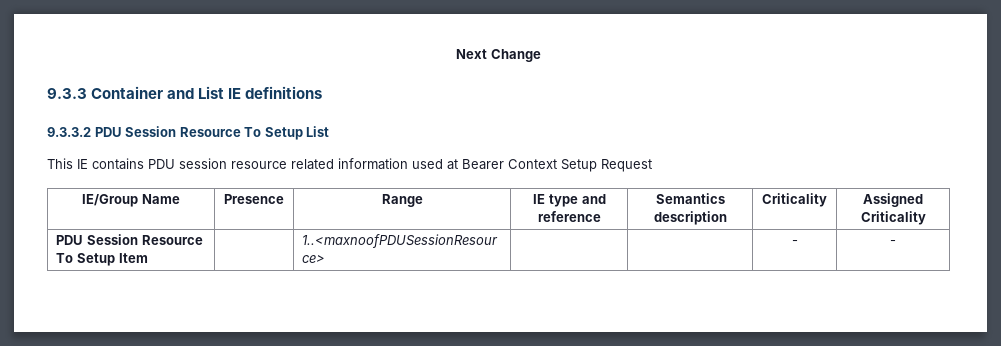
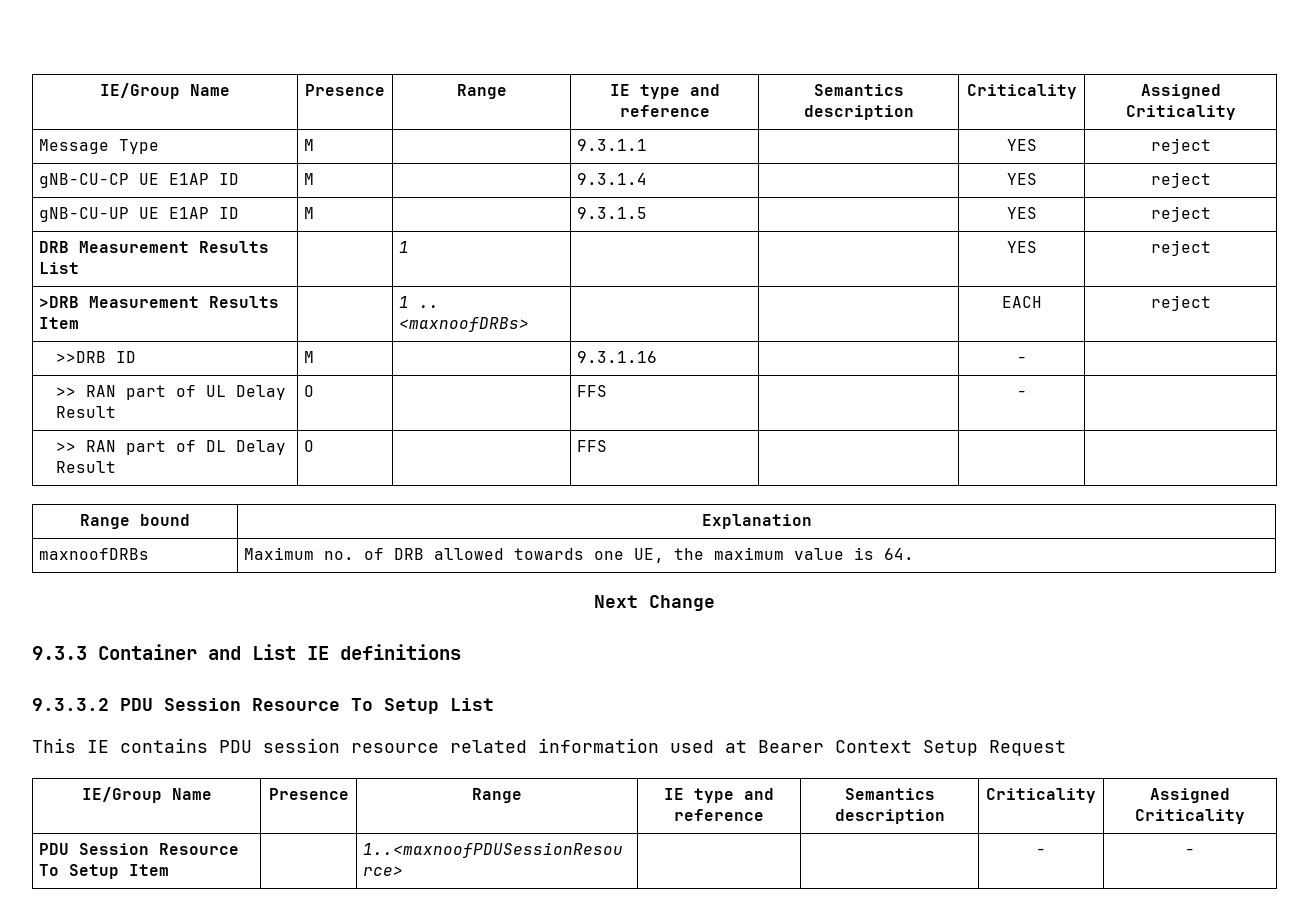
(456, 54) none -> [100,83,230,99] [305,84,385,96] [456,84,507,99] [609,84,720,99] [619,105,710,117] [813,84,904,96] [803,105,914,120] [966,84,1077,99] [1140,84,1221,99] [1125,105,1236,120] [39,139,160,154] [304,139,315,151] [577,139,648,151] [1006,139,1037,151] [1150,138,1211,154] [39,173,240,188] [304,173,315,185] [577,173,648,185] [1006,173,1037,185] [1150,172,1211,188] [39,207,240,222] [304,207,315,219] [577,207,648,219] [1006,207,1037,219] [1150,206,1211,222] [39,241,270,253] [39,262,80,274] [399,241,410,253] [1006,241,1037,253] [1150,240,1211,256] [39,296,280,308] [39,317,80,329] [399,296,440,308] [399,317,530,332] [1001,296,1042,308] [1150,295,1211,311] [55,351,136,363] [304,351,315,363] [577,351,658,363] [1016,356,1027,363] [55,385,286,400] [55,406,116,418] [304,385,315,397] [577,385,608,397] [1016,390,1027,397] [55,440,286,455] [55,461,116,473] [304,440,315,452] [577,440,608,452] [80,514,190,529] [701,514,812,529] [39,548,150,560] [244,547,915,563] IE/Group Name | Presence | Range | IE type and reference | Semantics description | Criticality | Assigned Criticality // Message Type | M | | 9.3.1.1 | | YES | reject // gNB-CU-CP UE E1AP ID | M | | 9.3.1.4 | | YES | reject // gNB-CU-UP UE E1AP ID | M | | 9.3.1.5 | | YES | reject // DRB Measurement Results List | | 1 | | | YES | reject // >DRB Measurement Results Item | | 1 .. <maxnoofDRBs> | | | EACH | reject // >>DRB ID | M | | 9.3.1.16 | | - | // >> RAN part of UL Delay Result | O | | FFS | | - | // >> RAN part of DL Delay Result | O | | FFS | | | // Range bound | Explanation // maxnoofDRBs | Maximum no. of DRB allowed towards one UE, the maximum value is 64. //

